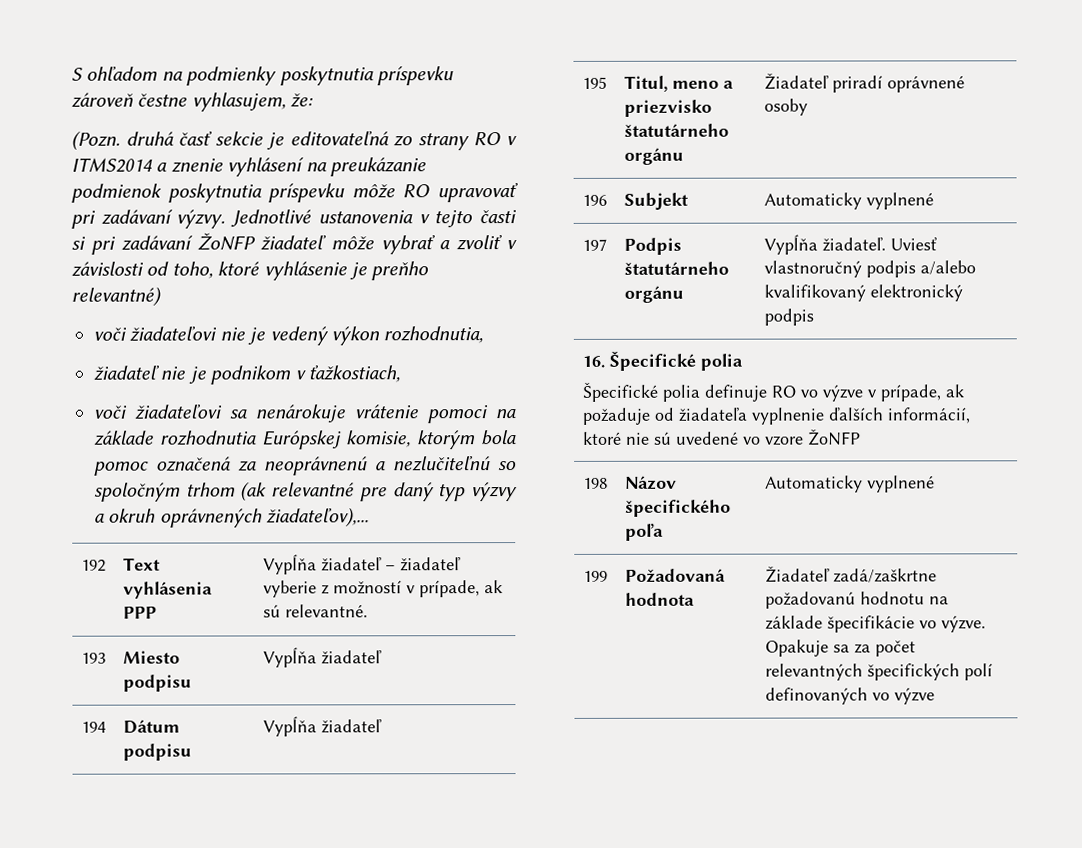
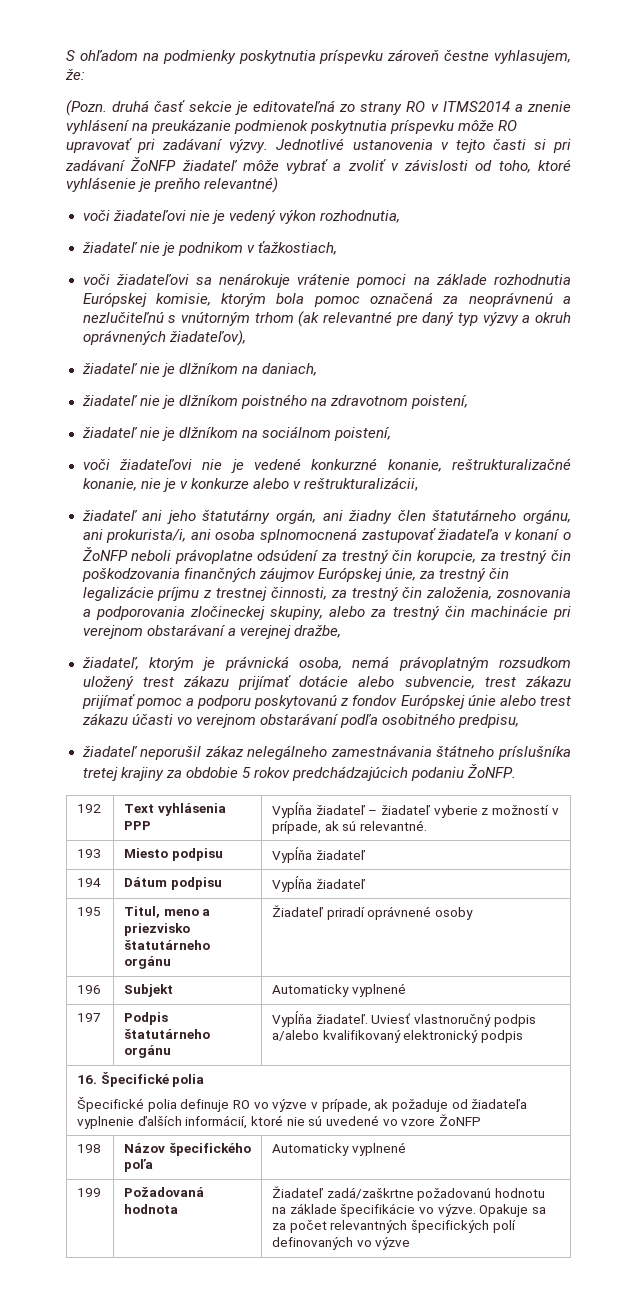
[498,461,517,471] [94,482,181,502] so spoločným -> [168,312,250,326] s vnútorným
[266,507,370,528] žiadateľov),... -> [168,330,246,346] [81,362,317,377] [81,394,468,409] [81,426,391,441] [82,458,572,473] [82,477,418,492] [81,509,571,524] [82,528,571,543] [81,546,571,564] [81,567,509,582] [82,586,571,601] [82,605,572,620] [82,624,341,639] [81,656,572,671] [82,675,571,690] [81,694,571,709] [81,713,519,728] [81,745,571,760] [82,763,516,781] žiadateľov), // žiadateľ nie je dlžníkom na daniach, // žiadateľ nie je dlžníkom poistného na zdravotnom poistení, // žiadateľ nie je dlžníkom na sociálnom poistení, // voči žiadateľovi nie je vedené konkurzné konanie, reštrukturalizačné konanie, nie je v konkurze alebo v reštrukturalizácii, // žiadateľ ani jeho štatutárny orgán, ani žiadny člen štatutárneho orgánu, ani prokurista/i, ani osoba splnomocnená zastupovať žiadateľa v konaní o ŽoNFP neboli právoplatne odsúdení za trestný čin korupcie, za trestný čin poškodzovania finančných záujmov Európskej únie, za trestný čin legalizácie príjmu z trestnej činnosti, za trestný čin založenia, zosnovania a podporovania zločineckej skupiny, alebo za trestný čin machinácie pri verejnom obstarávaní a verejnej dražbe, // žiadateľ, ktorým je právnická osoba, nemá právoplatným rozsudkom uložený trest zákazu prijímať dotácie alebo subvencie, trest zákazu prijímať pomoc a podporu poskytovanú z fondov Európskej únie alebo trest zákazu účasti vo verejnom obstarávaní podľa osobitného predpisu, // žiadateľ neporušil zákaz nelegálneho zamestnávania štátneho príslušníka tretej krajiny za obdobie 5 rokov predchádzajúcich podaniu ŽoNFP.

